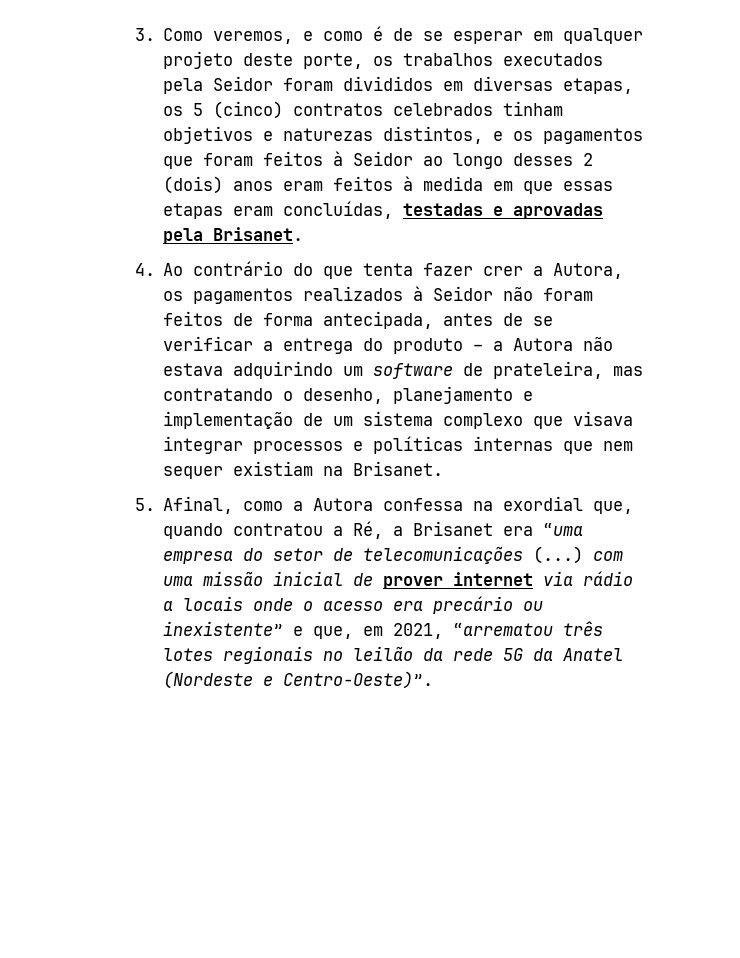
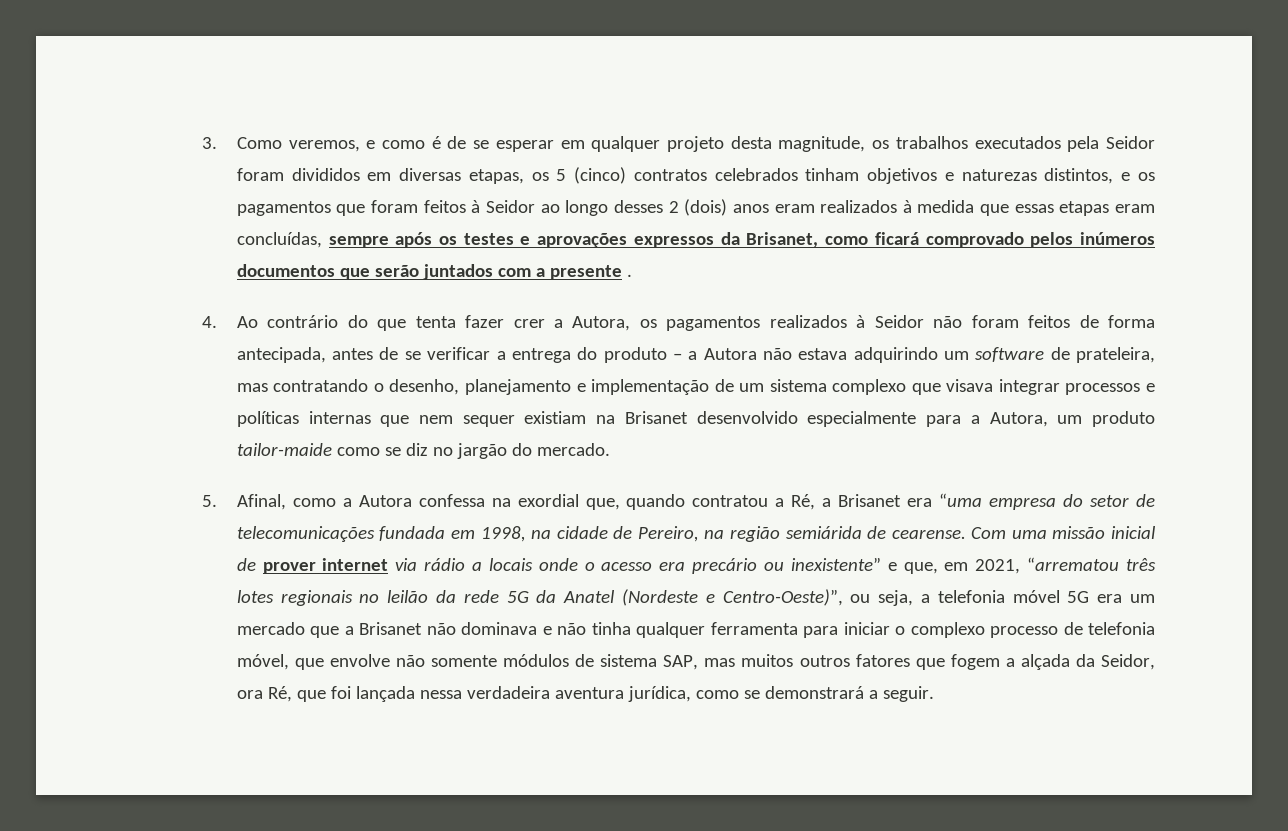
[242,53,363,69] deste porte, -> [730,136,866,152] desta magnitude,
[332,176,393,191] feitos -> [820,200,898,213] realizados
[492,181,513,191] em -> (975, 206) none
[402,203,603,219] [162,227,303,244] testadas e aprovadas pela Brisanet. -> [328,232,1156,248] [236,264,632,280] sempre após os testes e aprovações expressos da Brisanet, como ficará comprovado pelos inúmeros documentos que serão juntados com a presente .
[352,461,443,476] Brisanet. -> [624,411,1156,427] [236,443,610,459] Brisanet desenvolvido especialmente para a Autora, um produto tailor-maide como se diz no jargão do mercado.
[532,546,623,564] (...) com -> [379,526,1007,542] fundada em 1998, na cidade de Pereiro, na região semiárida de cearense. Com
[282,671,433,689] Centro-Oeste)”. -> [722,589,1155,606] [236,622,1155,638] [236,654,1155,670] [236,686,934,702] Centro-Oeste)”, ou seja, a telefonia móvel 5G era um mercado que a Brisanet não dominava e não tinha qualquer ferramenta para iniciar o complexo processo de telefonia móvel, que envolve não somente módulos de sistema SAP, mas muitos outros fatores que fogem a alçada da Seidor, ora Ré, que foi lançada nessa verdadeira aventura jurídica, como se demonstrará a seguir.

